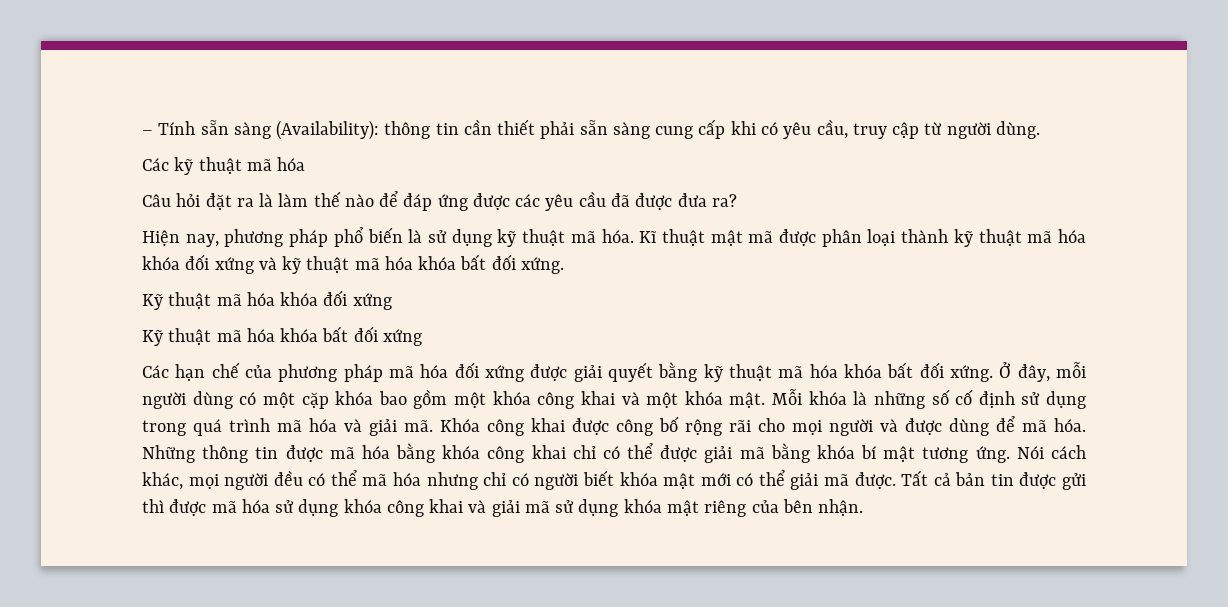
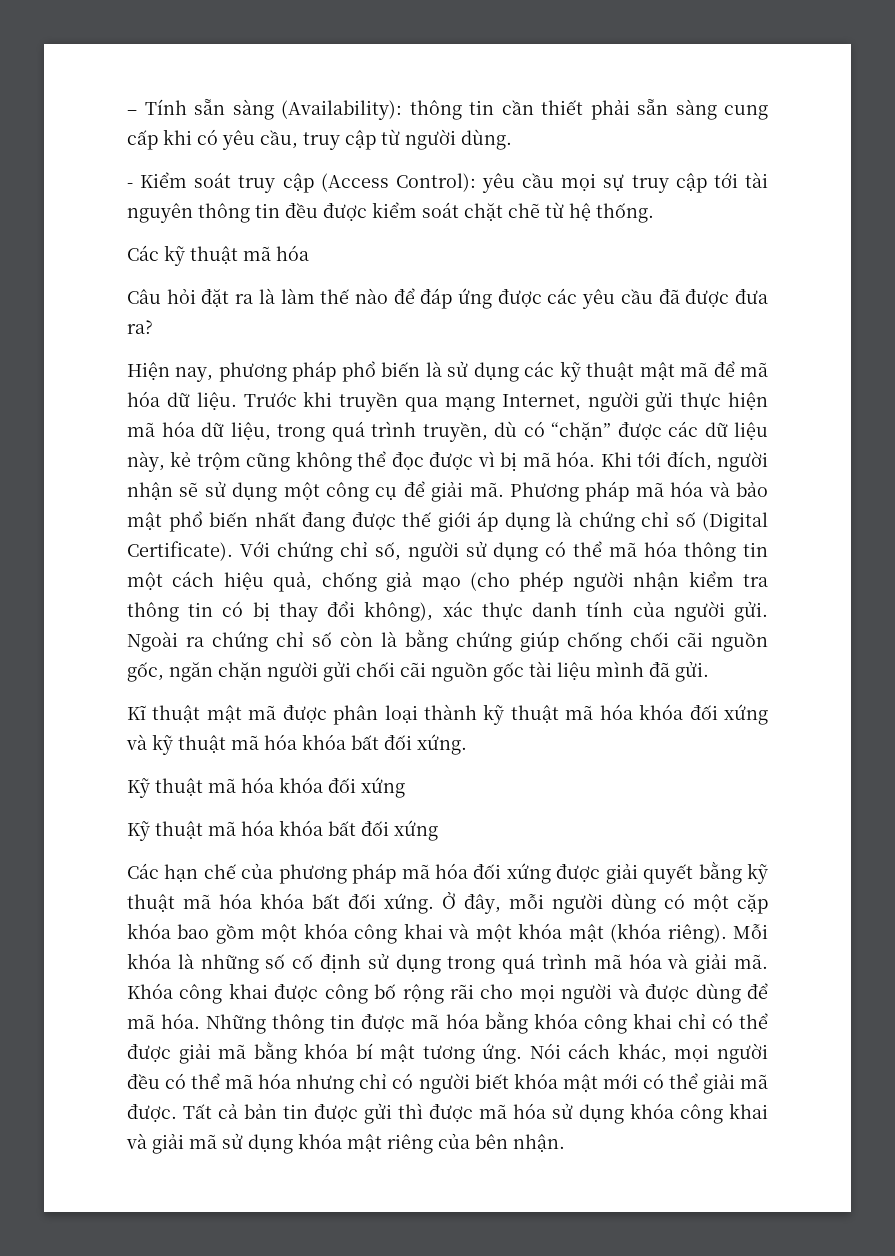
(1040, 130) none -> [127,172,768,193] [127,202,654,223] // - Kiểm soát truy cập (Access Control): yêu cầu mọi sự truy cập tới tài nguyên thông tin đều được kiểm soát chặt chẽ từ hệ thống.
[497,229,634,247] kỹ thuật mã hóa. -> [524,361,768,382] [127,391,768,412] [127,421,768,442] [127,451,768,472] [127,481,768,502] [127,511,768,532] [127,541,768,562] [127,571,768,592] [127,601,768,622] [127,629,768,652] [127,661,709,682] các kỹ thuật mật mã để mã hóa dữ liệu. Trước khi truyền qua mạng Internet, người gửi thực hiện mã hóa dữ liệu, trong quá trình truyền, dù có “chặn” được các dữ liệu này, kẻ trộm cũng không thể đọc được vì bị mã hóa. Khi tới đích, người nhận sẽ sử dụng một công cụ để giải mã. Phương pháp mã hóa và bảo mật phổ biến nhất đang được thế giới áp dụng là chứng chỉ số (Digital Certificate). Với chứng chỉ số, người sử dụng có thể mã hóa thông tin một cách hiệu quả, chống giả mạo (cho phép người nhận kiểm tra thông tin có bị thay đổi không), xác thực danh tính của người gửi. Ngoài ra chứng chỉ số còn là bằng chứng giúp chống chối cãi nguồn gốc, ngăn chặn người gửi chối cãi nguồn gốc tài liệu mình đã gửi. //
[729,392,766,408] mật. -> [568,923,727,944] mật (khóa riêng).

